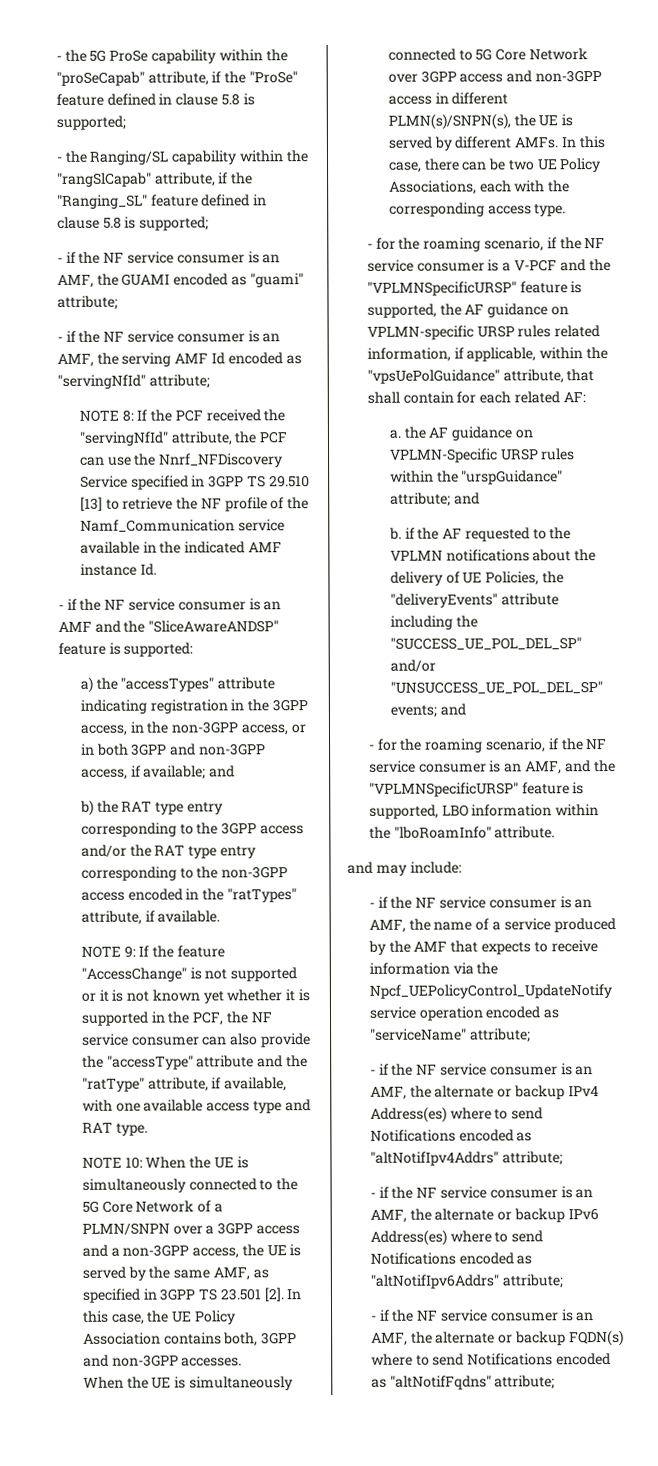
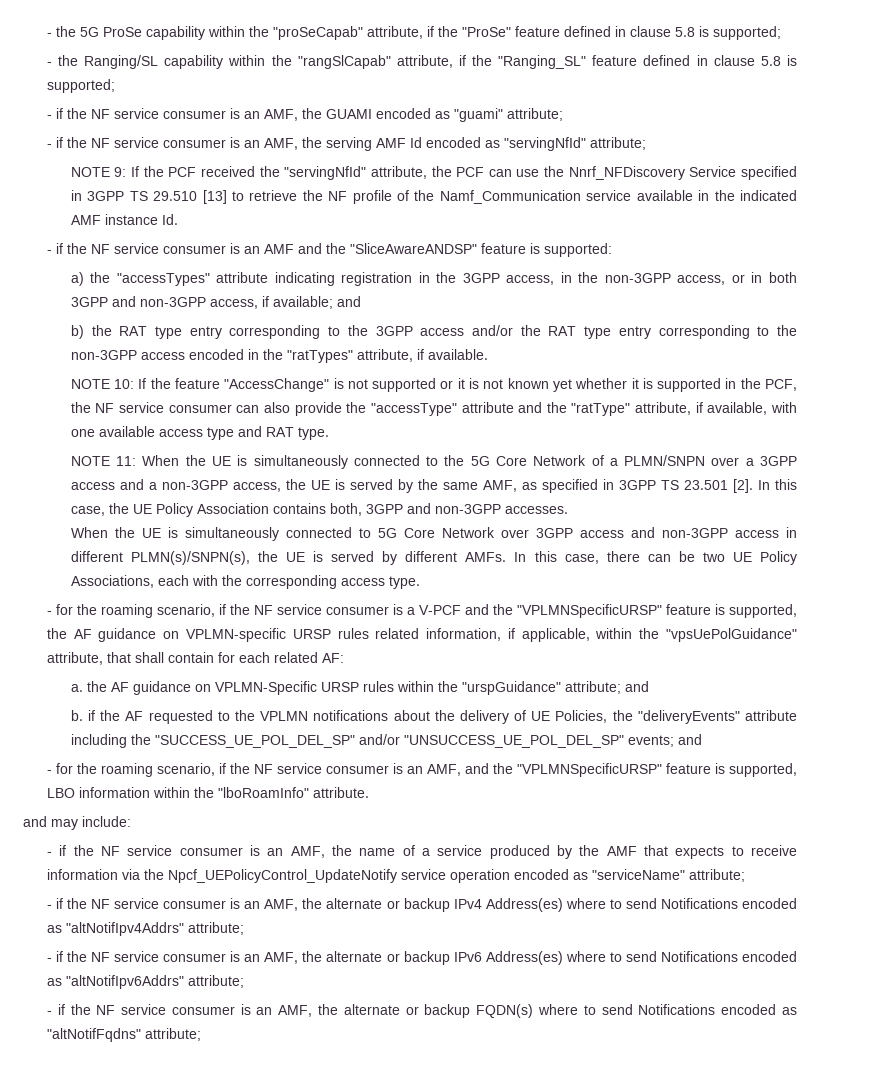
[121,409,134,422] 8: -> [114,167,127,177] 9:
[123,945,136,958] 9: -> [114,379,135,389] 10:
[124,1156,143,1169] 10: -> [116,456,137,466] 11:

